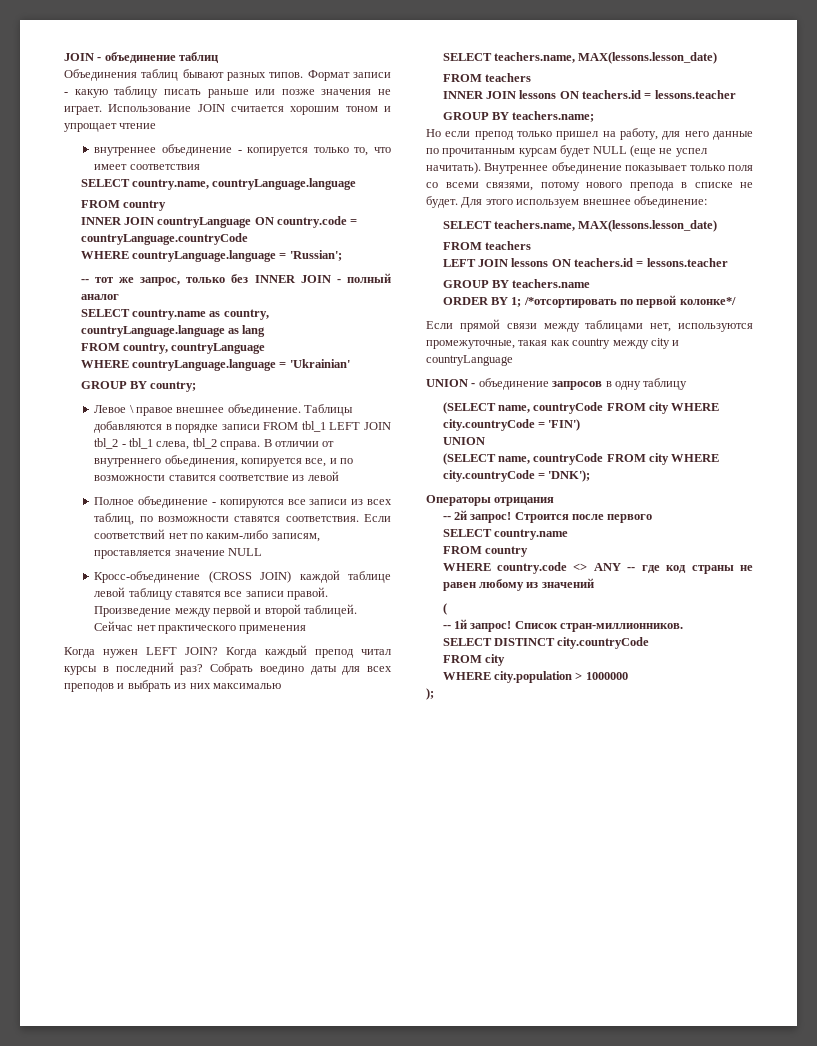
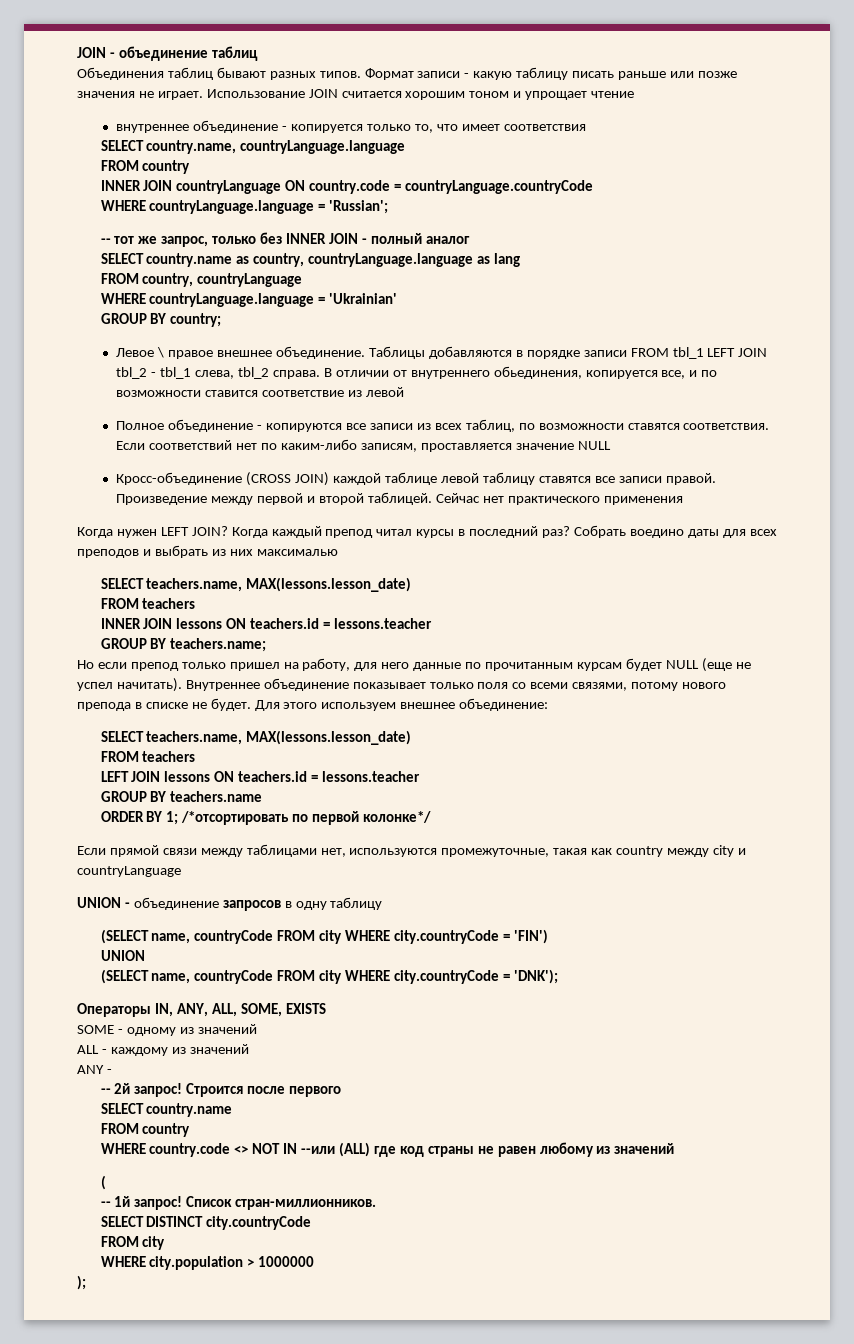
[494,497,555,506] отрицания -> [154,1003,326,1017] [77,1024,257,1036] [77,1044,249,1056] [77,1065,112,1074] IN, ANY, ALL, SOME, EXISTS // SOME - одному из значений // ALL - каждому из значений // ANY -
[593,563,636,571] ANY -- -> [252,1142,371,1157] NOT IN --или (ALL)

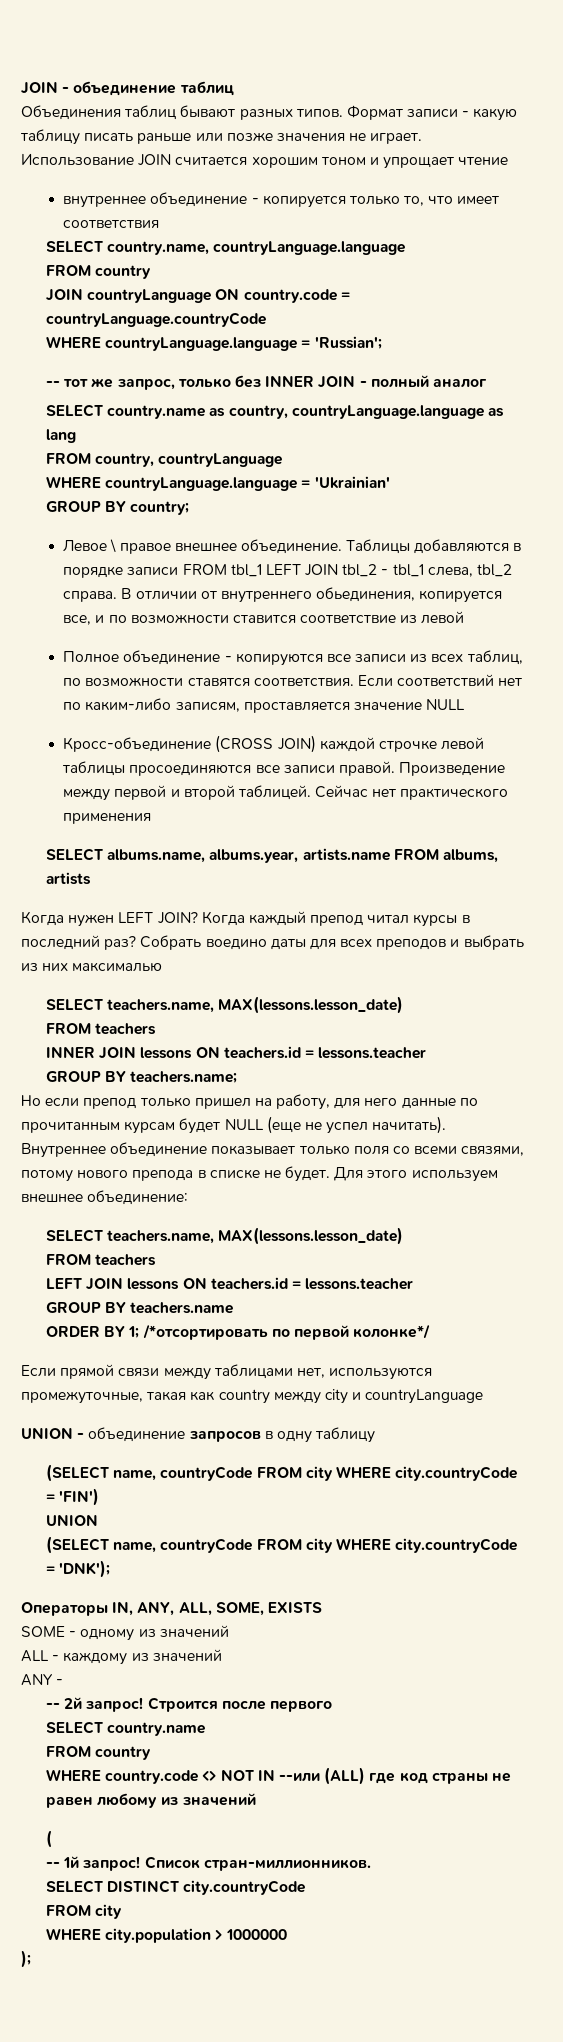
[100,180,141,191] INNER -> (152, 272) none
[385,472,591,485] таблице левой таблицу ставятся -> [378,737,485,752] [62,761,252,776] строчке левой таблицы просоединяются
(683, 500) none -> [46,848,498,863] [46,872,92,885] // SELECT albums.name, albums.year, artists.name FROM albums, artists

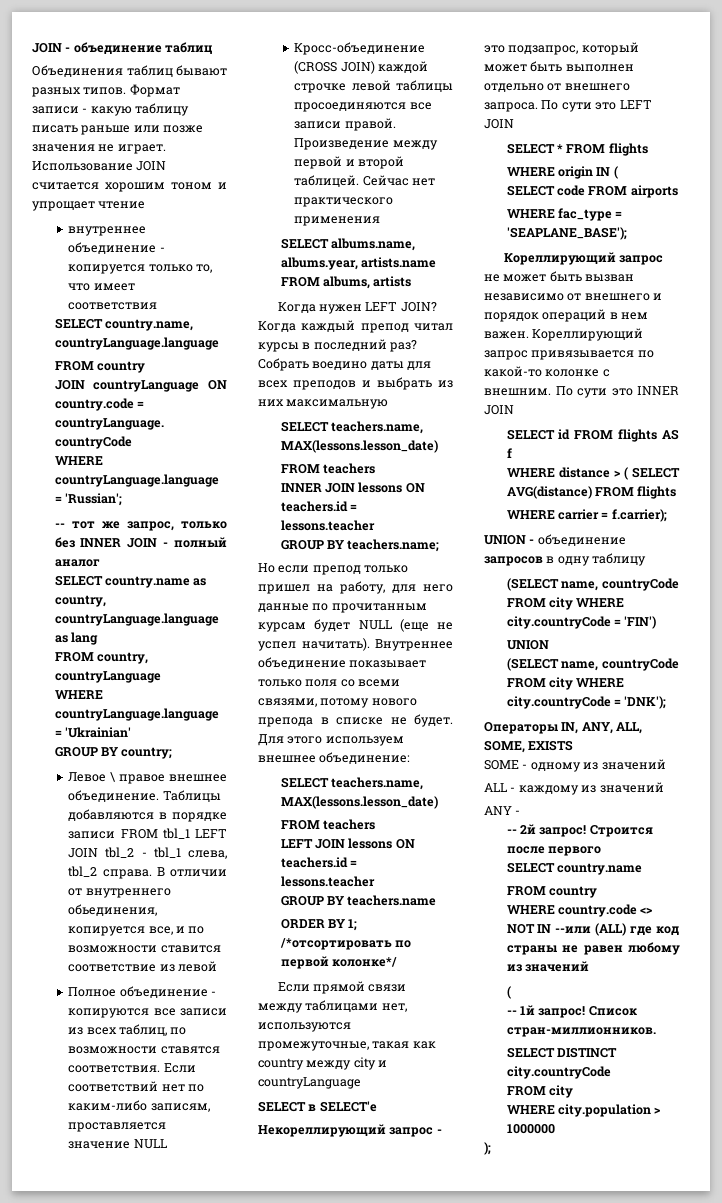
[72,962,163,972] максималью -> [286,399,389,409] максимальную
(484, 1396) none -> [258,1101,377,1112] [258,1124,442,1137] [484,42,639,55] [484,61,634,72] [484,83,630,92] [484,100,652,112] [484,119,514,129] [506,143,648,156] [506,166,618,179] [506,185,678,198] [506,208,623,221] [506,227,627,240] [503,252,663,265] [484,271,635,282] [484,293,663,301] [484,309,649,322] [484,328,644,341] [484,350,654,360] [484,366,610,377] [484,386,679,398] [484,405,514,415] [506,429,679,442] [506,448,512,458] [506,467,680,480] [506,486,677,499] [506,509,667,522] // SELECT в SELECT'e // Некореллирующий запрос - это подзапрос, который может быть выполнен отдельно от внешнего запроса. По сути это LEFT JOIN // SELECT * FROM flights // WHERE origin IN ( // SELECT code FROM airports // WHERE fac_type = 'SEAPLANE_BASE'); // Кореллирующий запрос не может быть вызван независимо от внешнего и порядок операций в нем важен. Кореллирующий запрос привязывается по какой-то колонке с внешним. По сути это INNER JOIN // SELECT id FROM flights AS f // WHERE distance > ( SELECT AVG(distance) FROM flights // WHERE carrier = f.carrier);

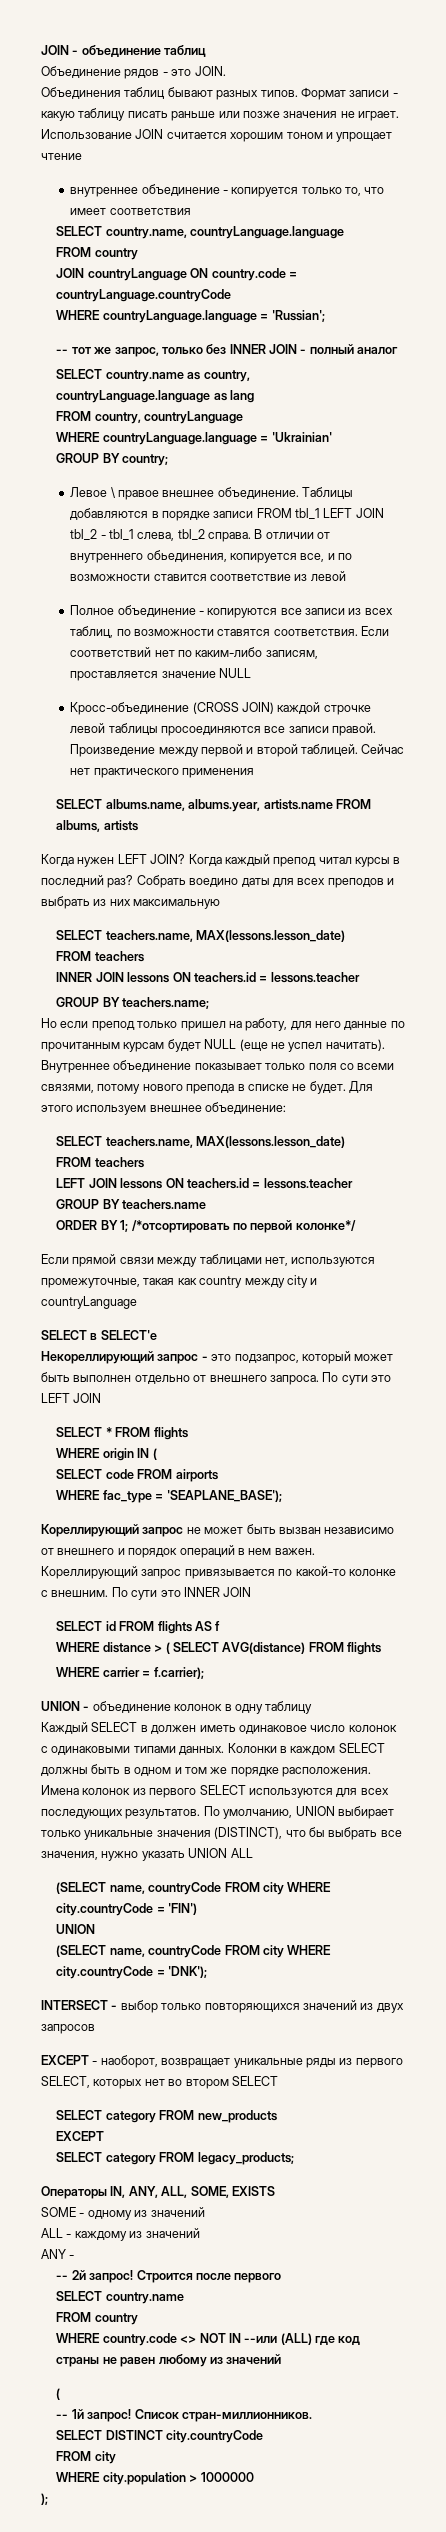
(213, 48) none -> [41,66,226,79] // Объединение рядов - это JOIN.
[484,556,543,566] запросов -> [174,1704,223,1711] колонок
(647, 559) none -> [41,1722,397,1734] [41,1743,385,1755] [41,1764,371,1777] [41,1785,389,1798] [41,1806,394,1819] [41,1827,402,1840] [41,1848,253,1861] // Каждый SELECT в должен иметь одинаковое число колонок с одинаковыми типами данных. Колонки в каждом SELECT должны быть в одном и том же порядке расположения. Имена колонок из первого SELECT используются для всех последующих результатов. По умолчанию, UNION выбирает только уникальные значения (DISTINCT), что бы выбрать все значения, нужно указать UNION ALL
(667, 702) none -> [41,2000,404,2013] [41,2024,95,2034] [41,2055,403,2068] [41,2076,278,2089] [56,2110,277,2123] [56,2131,105,2141] [56,2152,294,2165] // INTERSECT - выбор только повторяющихся значений из двух запросов // EXCEPT - наоборот, возвращает уникальные ряды из первого SELECT, которых нет во втором SELECT // SELECT category FROM new_products // EXCEPT // SELECT category FROM legacy_products;

